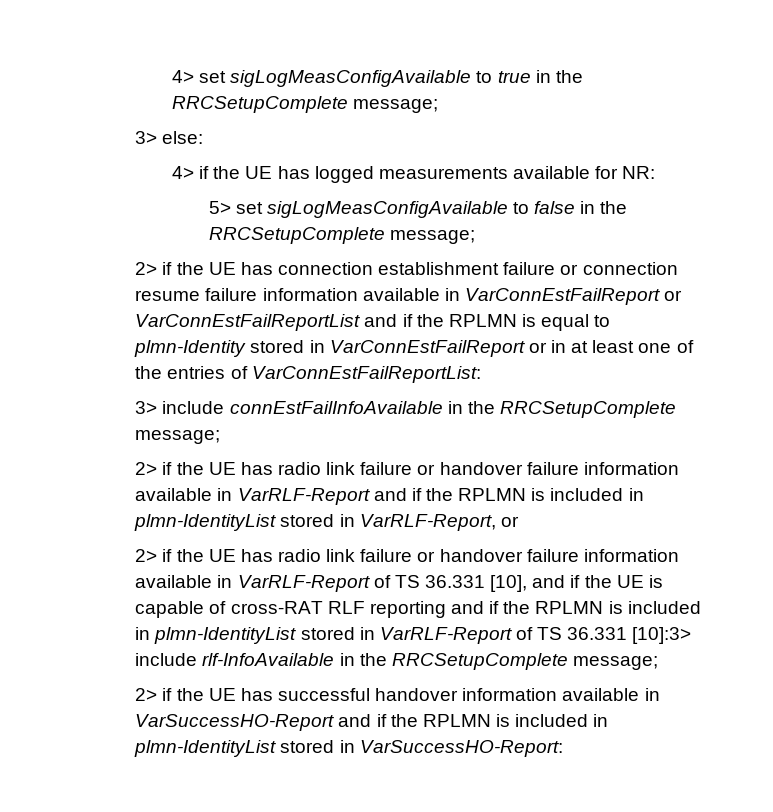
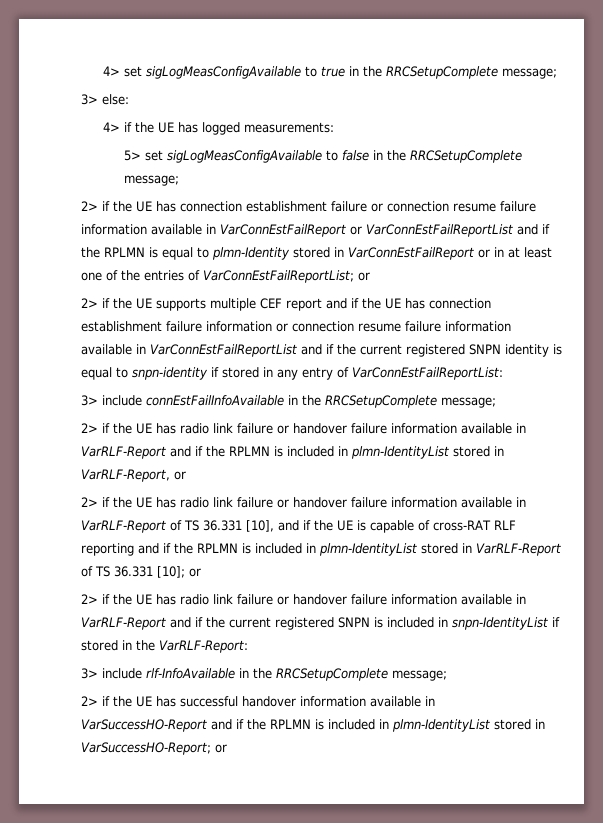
[378,166,656,179] measurements available for NR: -> [243,122,334,133] measurements:
(248, 372) none -> [203,270,371,283] [81,298,492,311] [81,321,512,332] [81,344,563,357] [81,367,350,380] VarConnEstFailReportList; or // 2> if the UE supports multiple CEF report and if the UE has connection establishment failure information or connection resume failure information available in VarConnEstFailReportList and if the current registered SNPN identity is equal to snpn-identity if stored in any entry of
[632,627,692,644] [10]:3> -> [157,566,202,578] [81,594,527,605] [81,617,561,630] [81,640,249,653] [81,668,99,679] [10]; or // 2> if the UE has radio link failure or handover failure information available in VarRLF-Report and if the current registered SNPN is included in snpn-IdentityList if stored in the VarRLF-Report: // 3>
[359,740,563,757] VarSuccessHO-Report: -> [81,742,228,755] VarSuccessHO-Report; or

